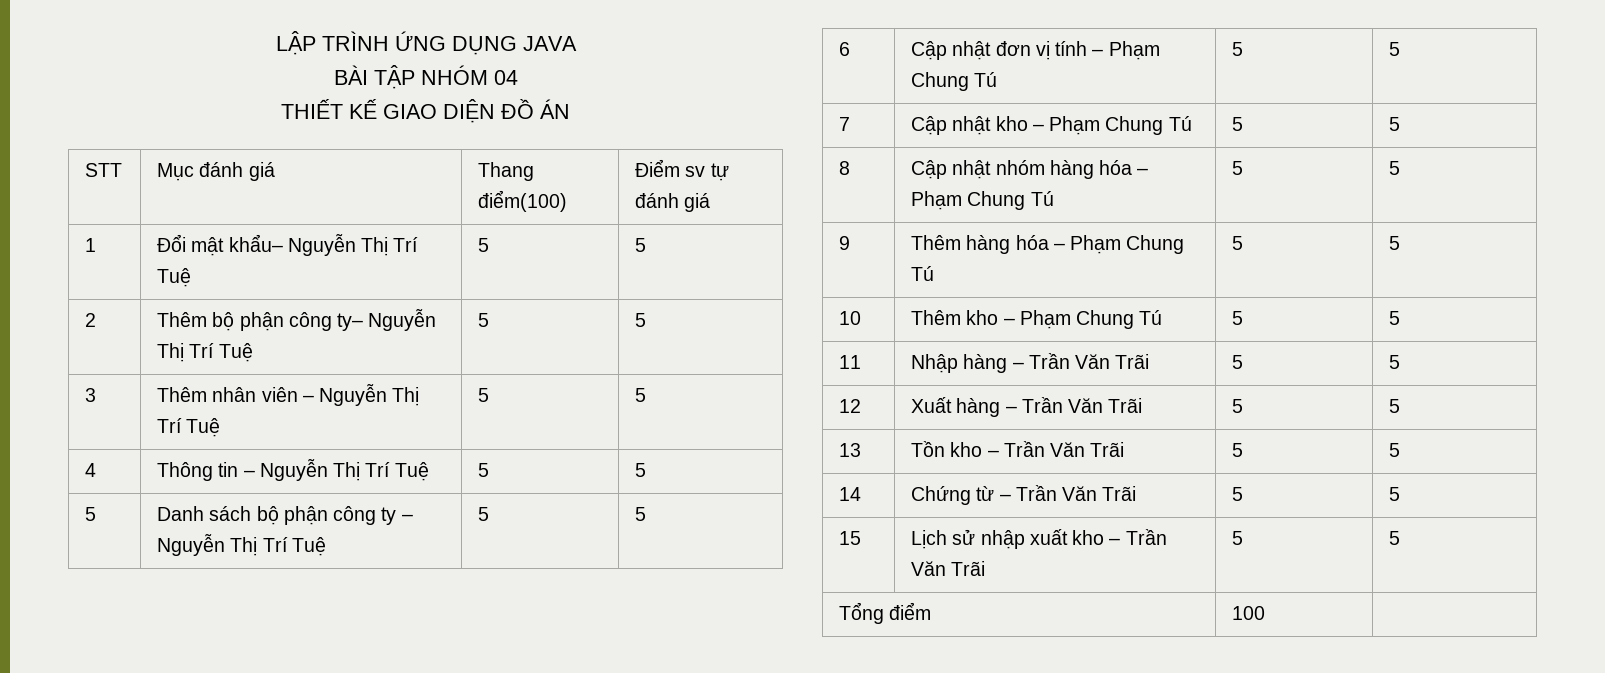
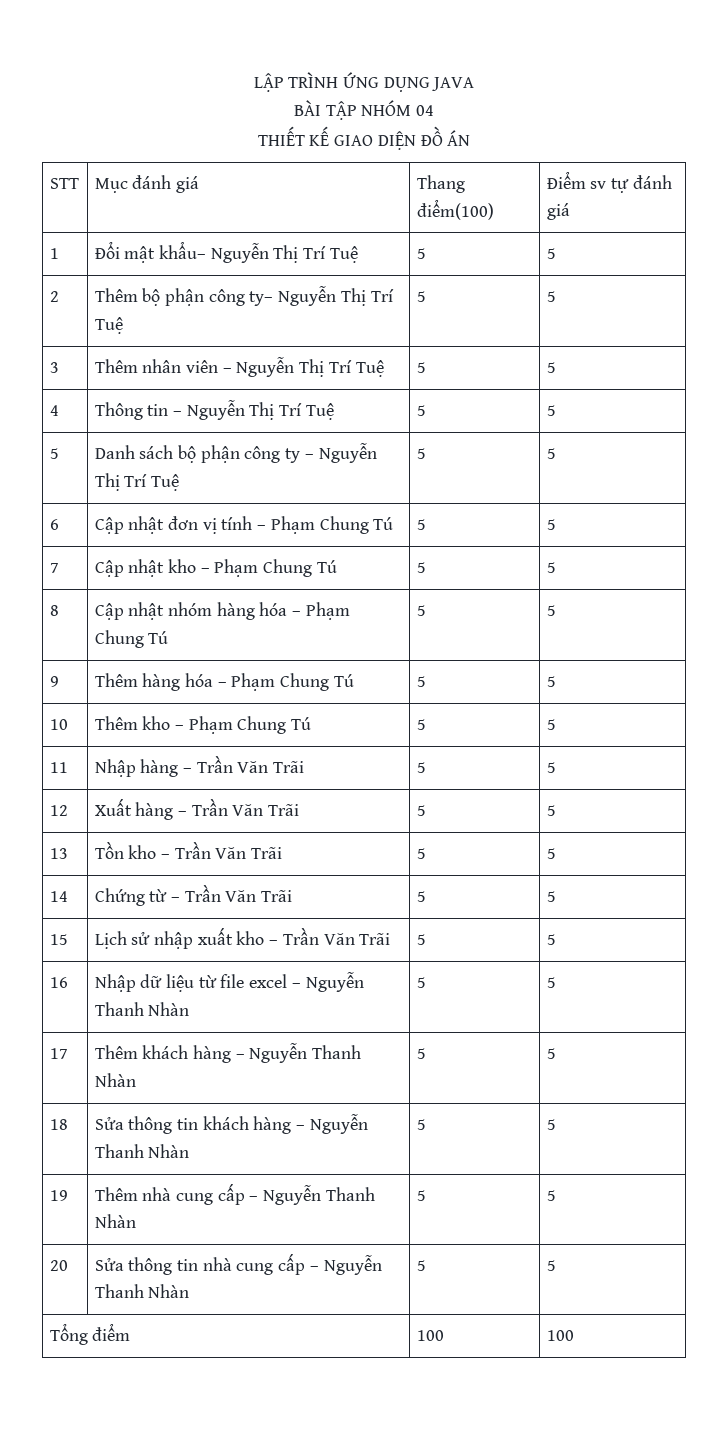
(1401, 538) none -> [49,977,68,988] [94,971,364,992] [94,1002,190,1016] [416,977,426,988] [546,977,556,988] [49,1048,68,1059] [94,1042,362,1063] [94,1073,136,1087] [416,1048,426,1059] [546,1048,556,1059] [49,1119,68,1130] [94,1113,368,1134] [94,1144,190,1158] [416,1119,426,1130] [546,1119,556,1130] [49,1190,68,1201] [94,1183,375,1205] [94,1214,136,1228] [416,1190,426,1201] [546,1190,556,1201] [49,1260,68,1271] [94,1253,382,1275] [94,1284,190,1298] [416,1260,426,1271] [546,1260,556,1271] // 16 | Nhập dữ liệu từ file excel – Nguyễn Thanh Nhàn | 5 | 5 // 17 | Thêm khách hàng – Nguyễn Thanh Nhàn | 5 | 5 // 18 | Sửa thông tin khách hàng – Nguyễn Thanh Nhàn | 5 | 5 // 19 | Thêm nhà cung cấp – Nguyễn Thanh Nhàn | 5 | 5 // 20 | Sửa thông tin nhà cung cấp – Nguyễn Thanh Nhàn | 5 | 5
(1266, 613) none -> [546,1330,574,1341] 100

